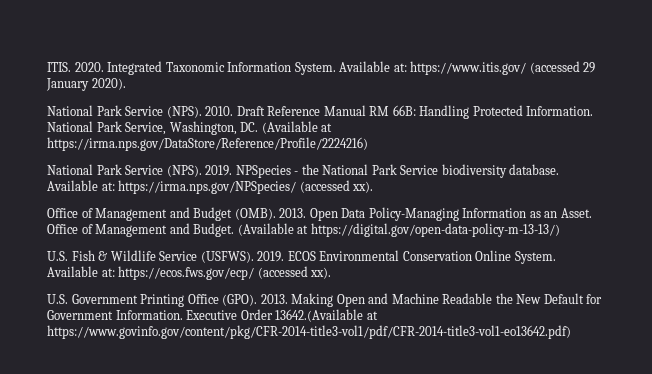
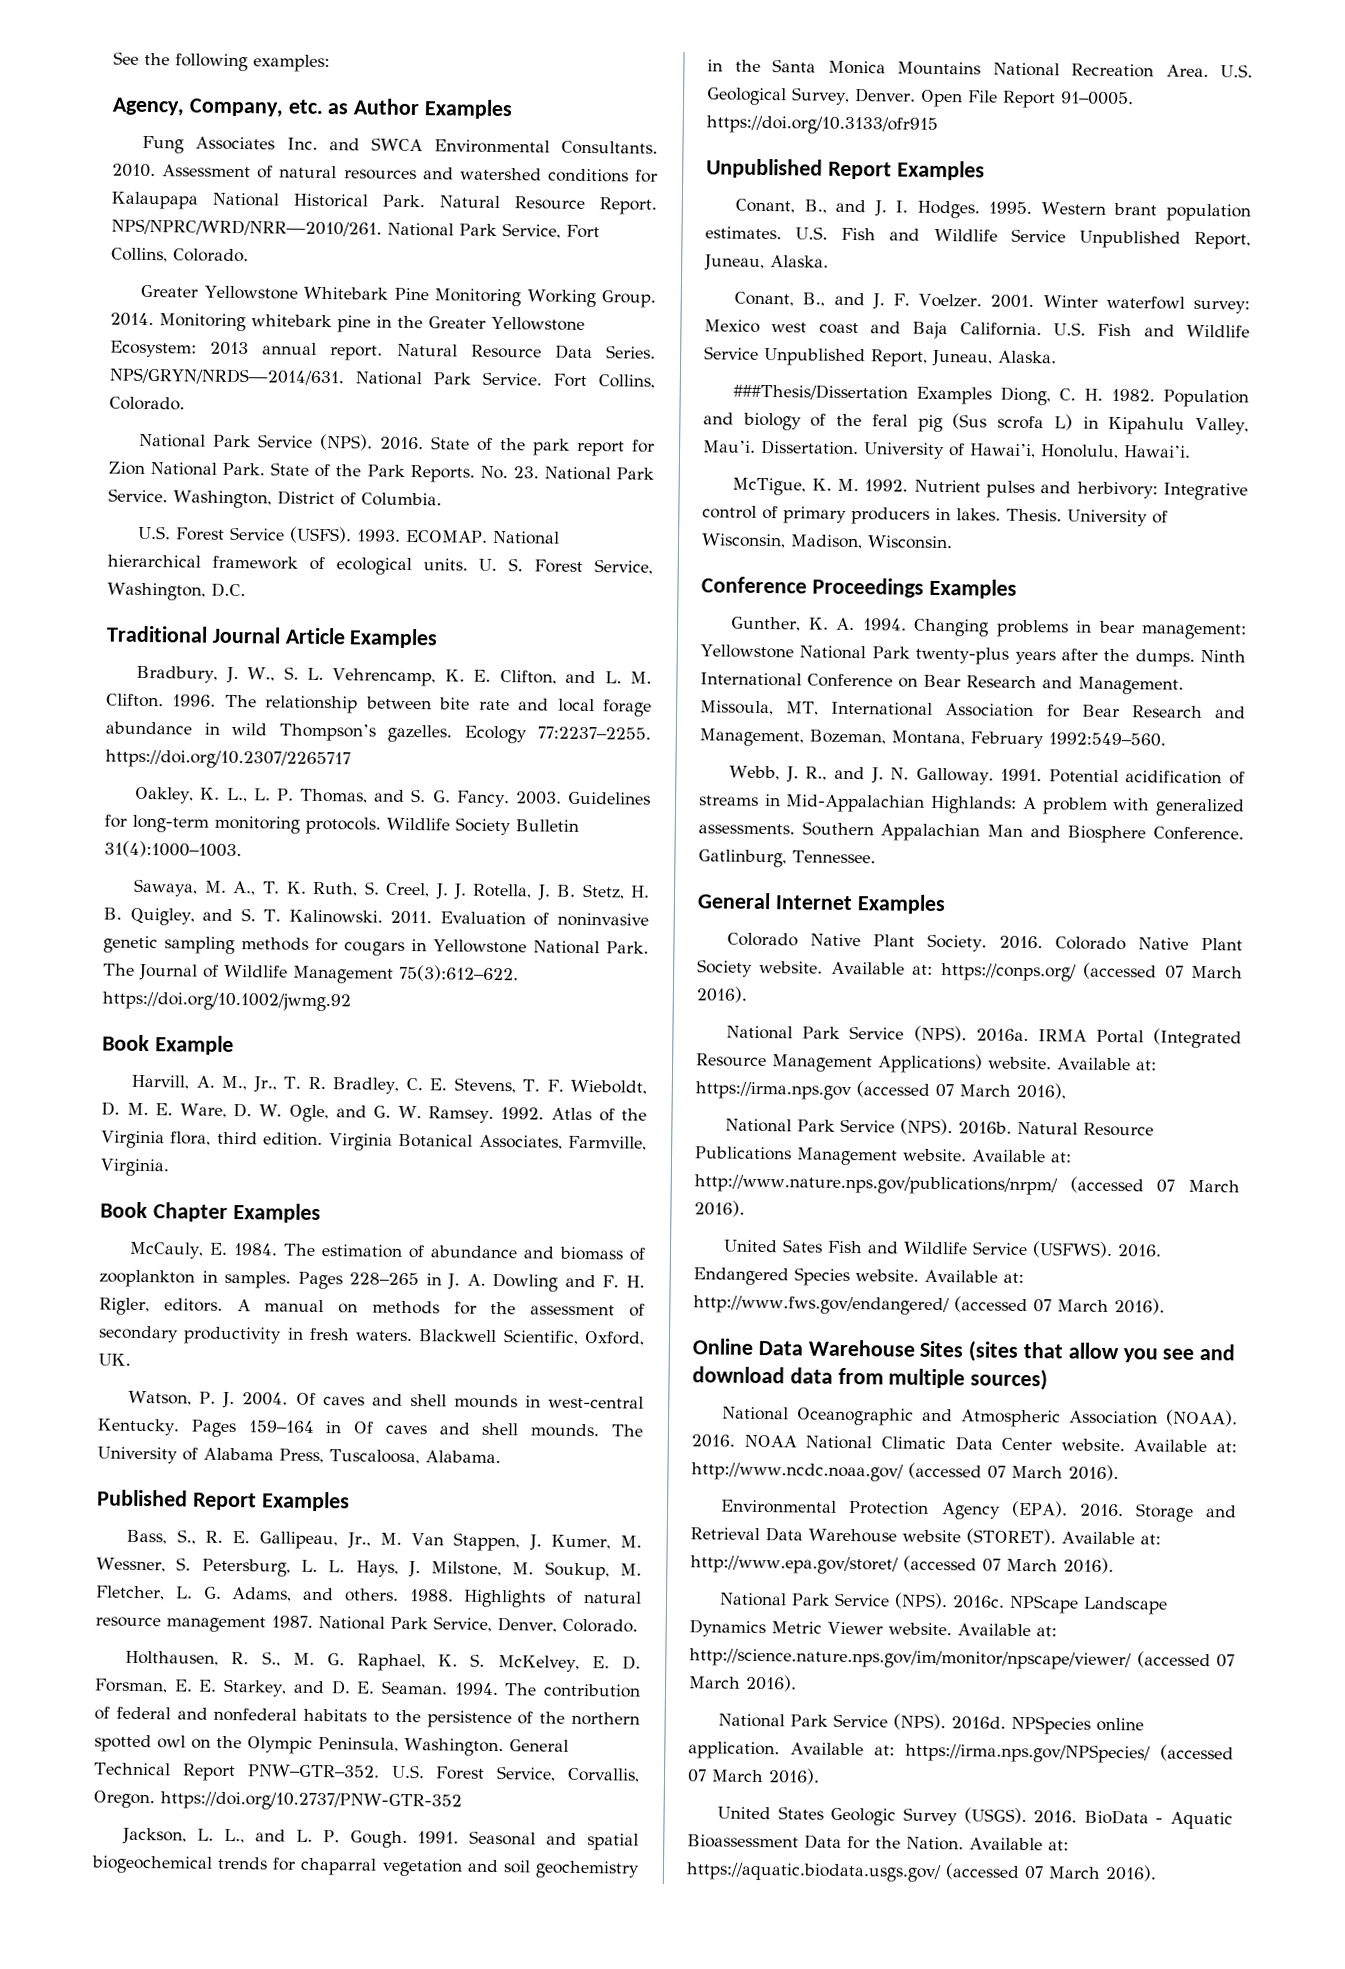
[47,61,596,75] [46,78,126,91] [47,105,594,119] [47,121,333,135] [47,137,368,151] [47,164,560,178] [47,180,374,194] [47,207,592,221] [47,223,560,237] [47,250,556,264] [47,266,332,280] [47,293,603,307] [47,309,378,322] [47,325,571,339] ITIS. 2020. Integrated Taxonomic Information System. Available at: https://www.itis.gov/ (accessed 29 January 2020). // National Park Service (NPS). 2010. Draft Reference Manual RM 66B: Handling Protected Information. National Park Service, Washington, DC. (Available at https://irma.nps.gov/DataStore/Reference/Profile/2224216) // National Park Service (NPS). 2019. NPSpecies - the National Park Service biodiversity database. Available at: https://irma.nps.gov/NPSpecies/ (accessed xx). // Office of Management and Budget (OMB). 2013. Open Data Policy-Managing Information as an Asset. Office of Management and Budget. (Available at https://digital.gov/open-data-policy-m-13-13/) // U.S. Fish & Wildlife Service (USFWS). 2019. ECOS Environmental Conservation Online System. Available at: https://ecos.fws.gov/ecp/ (accessed xx). // U.S. Government Printing Office (GPO). 2013. Making Open and Machine Readable the New Default for Government Information. Executive Order 13642.(Available at https://www.govinfo.gov/content/pkg/CFR-2014-title3-vol1/pdf/CFR-2014-title3-vol1-eo13642.pdf) -> [113,51,330,73] [112,97,514,120] [142,135,658,155] [112,163,658,183] [111,191,657,215] [111,218,600,239] [111,247,249,263] [140,284,656,308] [110,312,585,333] [110,340,657,361] [109,367,655,389] [109,396,185,411] [139,433,655,457] [108,461,654,483] [108,488,442,509] [138,525,561,545] [107,554,653,576] [107,582,246,601] [106,625,439,649] [136,665,652,687] [106,693,652,717] [105,721,651,744] [105,749,351,770] [135,786,651,808] [104,814,579,836] [104,840,242,859] [133,878,650,901] [103,907,649,927] [103,935,649,956] [103,963,519,984] [102,991,351,1012] [102,1034,234,1056] [131,1074,647,1095] [101,1101,647,1123] [101,1130,647,1151] [100,1158,169,1177] [100,1201,321,1224] [129,1241,646,1261] [99,1269,645,1292] [99,1297,645,1317] [98,1325,645,1346] [98,1353,131,1366] [128,1390,644,1409] [97,1418,645,1438] [97,1446,501,1465] [97,1489,350,1512] [126,1529,643,1552] [96,1557,642,1581] [95,1585,642,1608] [95,1615,638,1633] [125,1650,641,1672] [94,1678,641,1698] [94,1706,640,1729] [94,1734,569,1757] [94,1762,640,1783] [93,1790,462,1812] [122,1827,639,1851] [91,1855,641,1879] [707,59,1253,78] [706,87,1134,109] [706,115,938,135] [706,158,985,181] [735,198,1251,222] [705,226,1251,250] [704,254,829,271] [734,291,1250,314] [704,319,1250,340] [704,346,1057,367] [733,383,1249,408] [703,412,1250,435] [703,439,1191,460] [732,477,1248,501] [702,505,1168,527] [701,533,953,550] [701,576,1017,599] [731,616,1247,640] [700,644,1246,667] [700,672,1184,695] [700,700,1246,719] [699,728,1166,749] [729,765,1245,785] [699,794,1245,817] [698,821,1244,844] [698,849,876,868] [697,892,946,915] [727,932,1243,952] [697,959,1243,982] [696,986,747,1003] [726,1025,1242,1049] [696,1053,1157,1074] [695,1081,1066,1101] [725,1118,1155,1137] [695,1146,1072,1166] [694,1174,1240,1196] [694,1200,745,1217] [723,1239,1163,1259] [693,1267,1024,1287] [693,1295,1165,1316] [692,1338,1236,1363] [692,1366,1049,1391] [722,1406,1238,1428] [691,1434,1237,1453] [691,1462,1119,1482] [721,1499,1237,1522] [690,1527,1161,1546] [690,1555,1114,1575] [719,1592,1169,1615] [689,1619,1057,1638] [689,1648,1235,1671] [689,1674,797,1692] [718,1713,1145,1735] [688,1741,1234,1764] [687,1768,820,1785] [717,1806,1233,1830] [687,1834,1069,1851] [686,1862,1157,1883] See the following examples: // Agency, Company, etc. as Author Examples // Fung Associates Inc. and SWCA Environmental Consultants. 2010. Assessment of natural resources and watershed conditions for Kalaupapa National Historical Park. Natural Resource Report. NPS/NPRC/WRD/NRR—2010/261. National Park Service, Fort Collins, Colorado. // Greater Yellowstone Whitebark Pine Monitoring Working Group. 2014. Monitoring whitebark pine in the Greater Yellowstone Ecosystem: 2013 annual report. Natural Resource Data Series. NPS/GRYN/NRDS—2014/631. National Park Service. Fort Collins, Colorado. // National Park Service (NPS). 2016. State of the park report for Zion National Park. State of the Park Reports. No. 23. National Park Service. Washington, District of Columbia. // U.S. Forest Service (USFS). 1993. ECOMAP. National hierarchical framework of ecological units. U. S. Forest Service, Washington, D.C. // Traditional Journal Article Examples // Bradbury, J. W., S. L. Vehrencamp, K. E. Clifton, and L. M. Clifton. 1996. The relationship between bite rate and local forage abundance in wild Thompson’s gazelles. Ecology 77:2237–2255. https://doi.org/10.2307/2265717 // Oakley, K. L., L. P. Thomas, and S. G. Fancy. 2003. Guidelines for long-term monitoring protocols. Wildlife Society Bulletin 31(4):1000–1003. // Sawaya, M. A., T. K. Ruth, S. Creel, J. J. Rotella, J. B. Stetz, H. B. Quigley, and S. T. Kalinowski. 2011. Evaluation of noninvasive genetic sampling methods for cougars in Yellowstone National Park. The Journal of Wildlife Management 75(3):612–622. https://doi.org/10.1002/jwmg.92 // Book Example // Harvill, A. M., Jr., T. R. Bradley, C. E. Stevens, T. F. Wieboldt, D. M. E. Ware, D. W. Ogle, and G. W. Ramsey. 1992. Atlas of the Virginia flora, third edition. Virginia Botanical Associates, Farmville, Virginia. // Book Chapter Examples // McCauly, E. 1984. The estimation of abundance and biomass of zooplankton in samples. Pages 228–265 in J. A. Dowling and F. H. Rigler, editors. A manual on methods for the assessment of secondary productivity in fresh waters. Blackwell Scientific, Oxford, UK. // Watson, P. J. 2004. Of caves and shell mounds in west-central Kentucky. Pages 159–164 in Of caves and shell mounds. The University of Alabama Press, Tuscaloosa, Alabama. // Published Report Examples // Bass, S., R. E. Gallipeau, Jr., M. Van Stappen, J. Kumer, M. Wessner, S. Petersburg, L. L. Hays, J. Milstone, M. Soukup, M. Fletcher, L. G. Adams, and others. 1988. Highlights of natural resource management 1987. National Park Service, Denver, Colorado. // Holthausen, R. S., M. G. Raphael, K. S. McKelvey, E. D. Forsman, E. E. Starkey, and D. E. Seaman. 1994. The contribution of federal and nonfederal habitats to the persistence of the northern spotted owl on the Olympic Peninsula, Washington. General Technical Report PNW–GTR–352. U.S. Forest Service, Corvallis, Oregon. https://doi.org/10.2737/PNW-GTR-352 // Jackson, L. L., and L. P. Gough. 1991. Seasonal and spatial biogeochemical trends for chaparral vegetation and soil geochemistry in the Santa Monica Mountains National Recreation Area. U.S. Geological Survey, Denver. Open File Report 91–0005. https://doi.org/10.3133/ofr915 // Unpublished Report Examples // Conant, B., and J. I. Hodges. 1995. Western brant population estimates. U.S. Fish and Wildlife Service Unpublished Report, Juneau, Alaska. // Conant, B., and J. F. Voelzer. 2001. Winter waterfowl survey: Mexico west coast and Baja California. U.S. Fish and Wildlife Service Unpublished Report, Juneau, Alaska. // ###Thesis/Dissertation Examples Diong, C. H. 1982. Population and biology of the feral pig (Sus scrofa L) in Kipahulu Valley, Mau’i. Dissertation. University of Hawai’i, Honolulu, Hawai’i. // McTigue, K. M. 1992. Nutrient pulses and herbivory: Integrative control of primary producers in lakes. Thesis. University of Wisconsin, Madison, Wisconsin. // Conference Proceedings Examples // Gunther, K. A. 1994. Changing problems in bear management: Yellowstone National Park twenty-plus years after the dumps. Ninth International Conference on Bear Research and Management. Missoula, MT, International Association for Bear Research and Management, Bozeman, Montana, February 1992:549–560. // Webb, J. R., and J. N. Galloway. 1991. Potential acidification of streams in Mid-Appalachian Highlands: A problem with generalized assessments. Southern Appalachian Man and Biosphere Conference. Gatlinburg, Tennessee. // General Internet Examples // Colorado Native Plant Society. 2016. Colorado Native Plant Society website. Available at: https://conps.org/ (accessed 07 March 2016). // National Park Service (NPS). 2016a. IRMA Portal (Integrated Resource Management Applications) website. Available at: https://irma.nps.gov (accessed 07 March 2016), // National Park Service (NPS). 2016b. Natural Resource Publications Management website. Available at: http://www.nature.nps.gov/publications/nrpm/ (accessed 07 March 2016). // United Sates Fish and Wildlife Service (USFWS). 2016. Endangered Species website. Available at: http://www.fws.gov/endangered/ (accessed 07 March 2016). // Online Data Warehouse Sites (sites that allow you see and download data from multiple sources) // National Oceanographic and Atmospheric Association (NOAA). 2016. NOAA National Climatic Data Center website. Available at: http://www.ncdc.noaa.gov/ (accessed 07 March 2016). // Environmental Protection Agency (EPA). 2016. Storage and Retrieval Data Warehouse website (STORET). Available at: http://www.epa.gov/storet/ (accessed 07 March 2016). // National Park Service (NPS). 2016c. NPScape Landscape Dynamics Metric Viewer website. Available at: http://science.nature.nps.gov/im/monitor/npscape/viewer/ (accessed 07 March 2016). // National Park Service (NPS). 2016d. NPSpecies online application. Available at: https://irma.nps.gov/NPSpecies/ (accessed 07 March 2016). // United States Geologic Survey (USGS). 2016. BioData - Aquatic Bioassessment Data for the Nation. Available at: https://aquatic.biodata.usgs.gov/ (accessed 07 March 2016).

